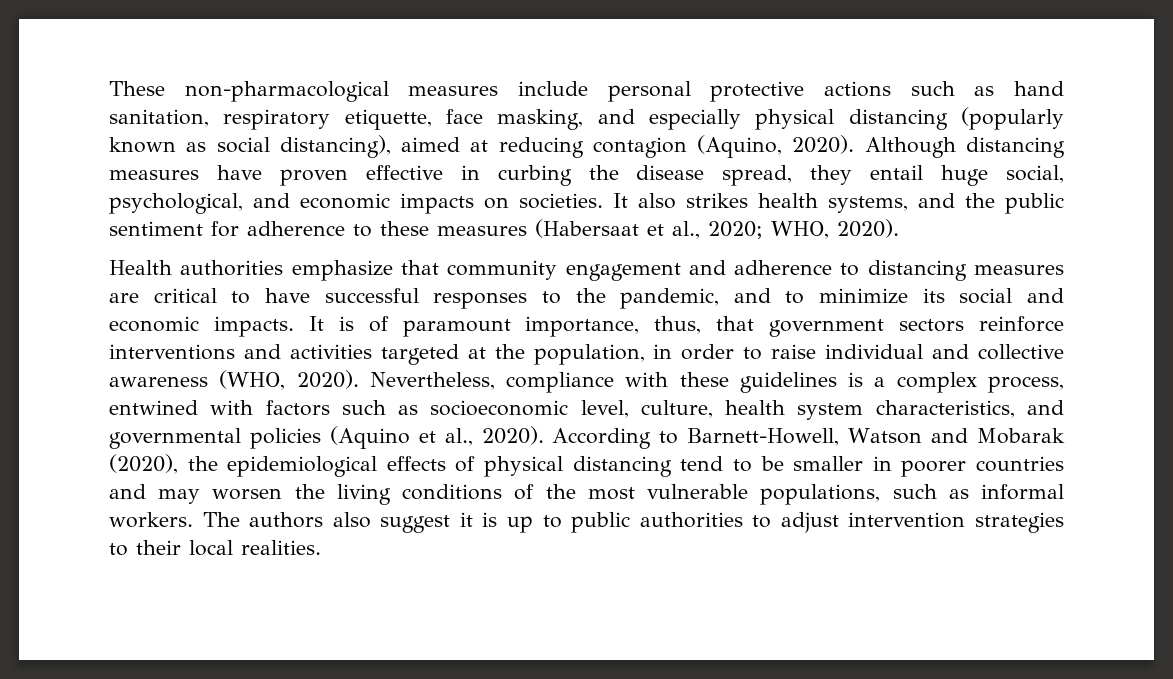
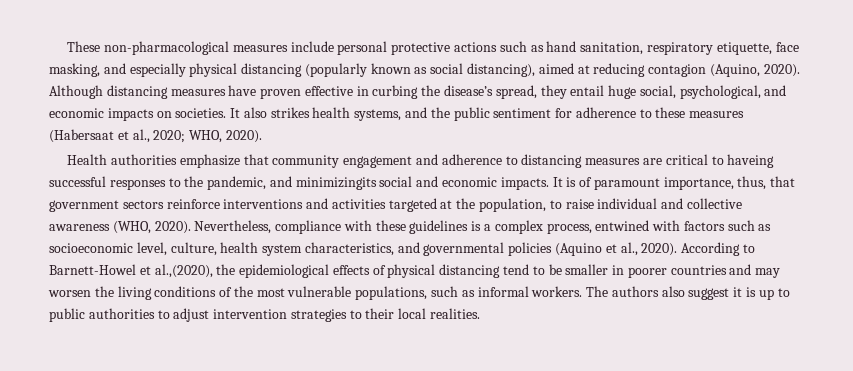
[636,165,705,180] disease -> [444,85,494,96] disease’s
[264,288,310,303] have -> [727,154,775,168] haveing
[785,288,945,304] to minimize its -> [295,177,377,190] minimizingits
[653,344,735,360] in order -> (547, 205) none
[687,428,1065,446] [109,454,178,474] Barnett-Howell, Watson and Mobarak (2020), -> [49,264,213,278] Barnett-Howel et al.,(2020),

